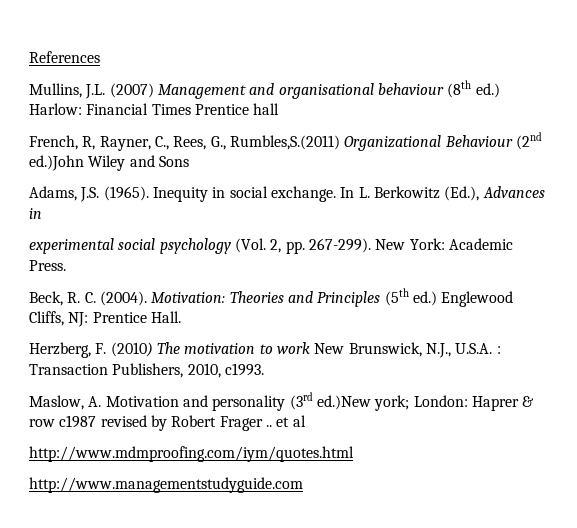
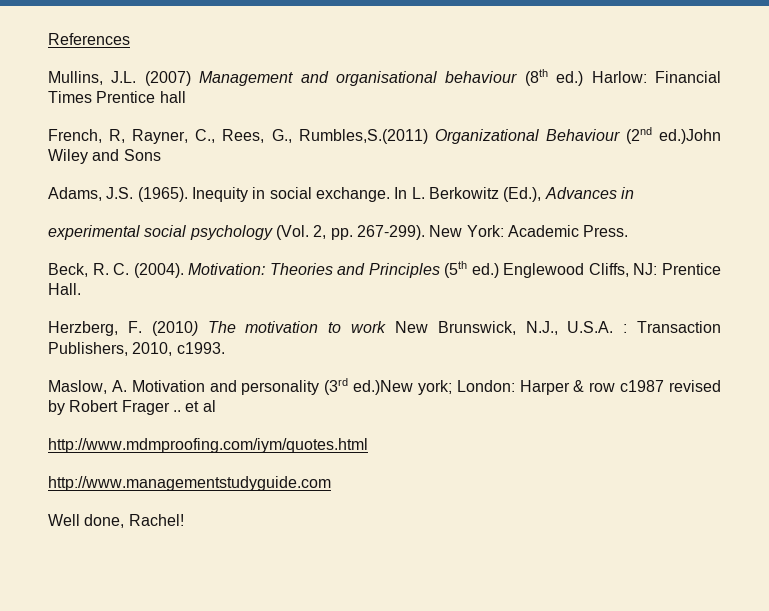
[471,396,519,411] Haprer -> [519,380,570,395] Harper
(303, 485) none -> [48,514,184,528] // Well done, Rachel!

